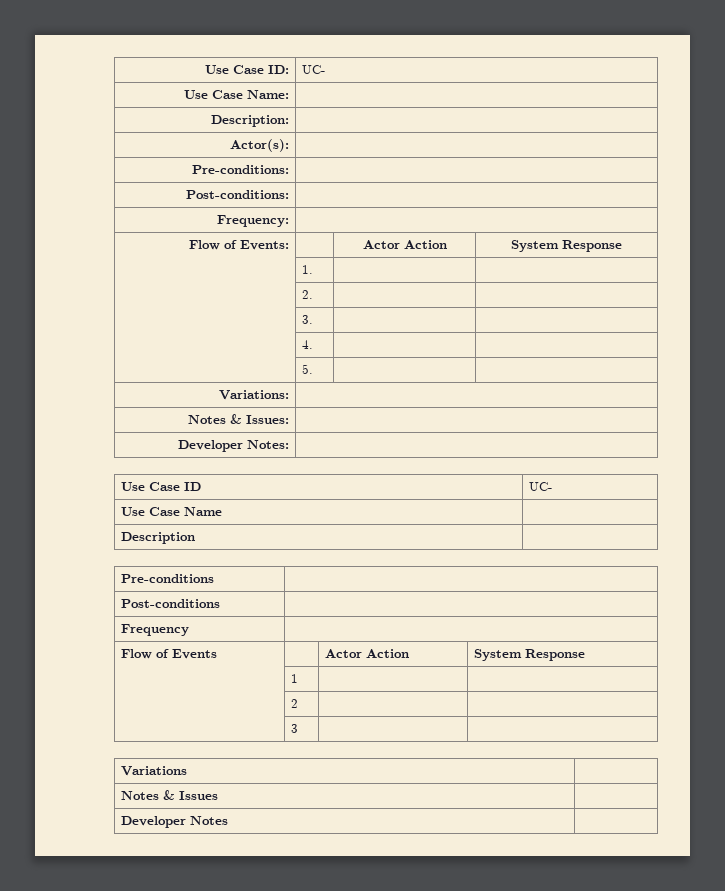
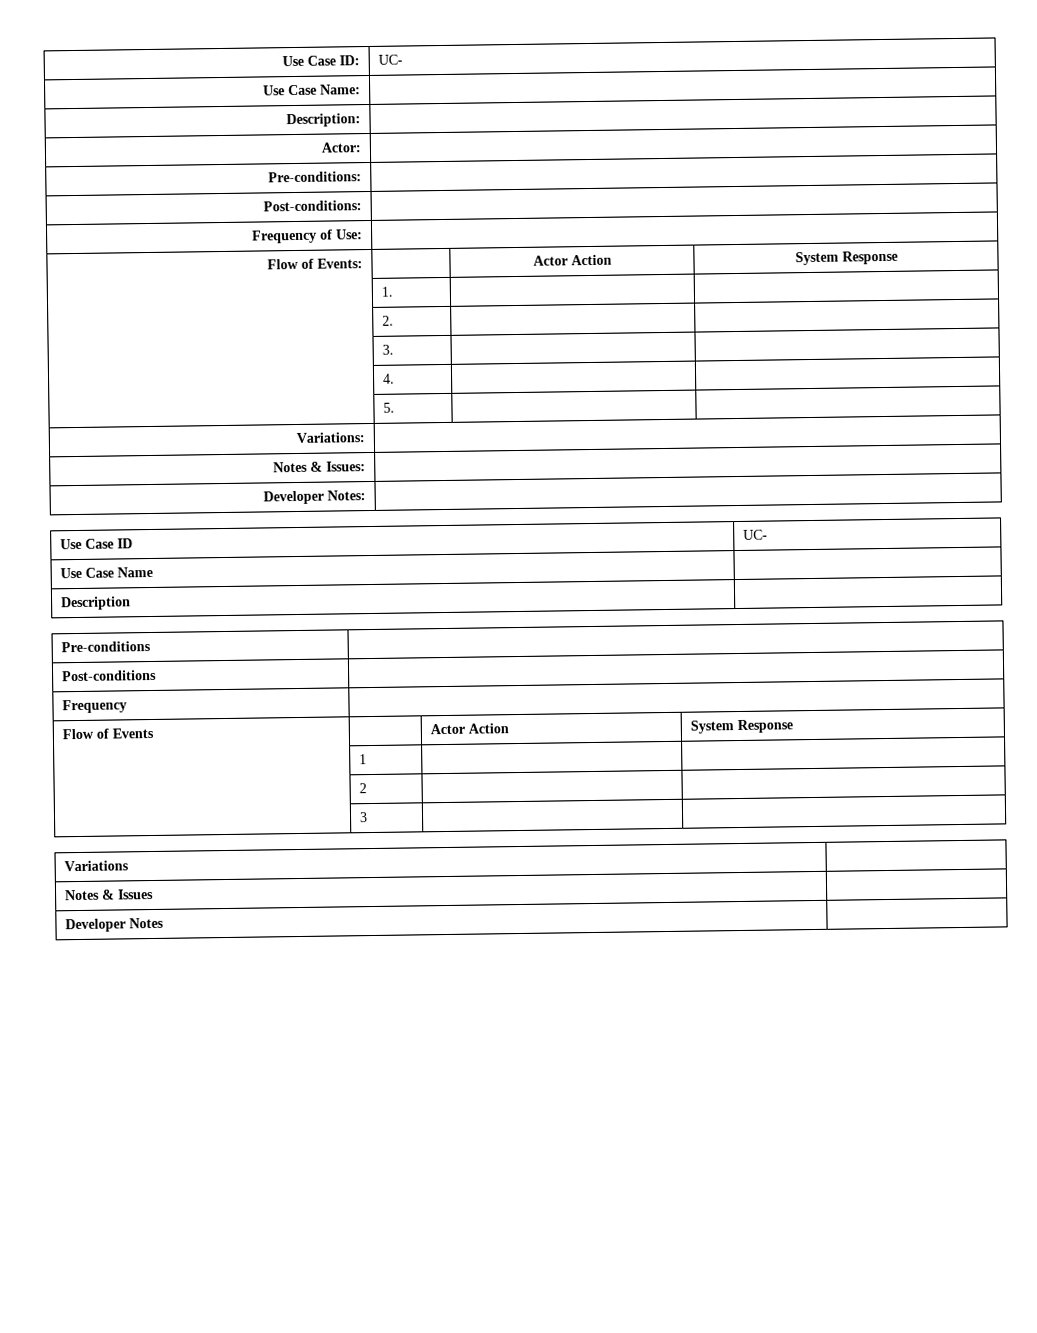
[229,139,289,152] Actor(s): -> [321,142,362,153] Actor:
[216,215,289,227] Frequency: -> [252,229,364,244] Frequency of Use:

